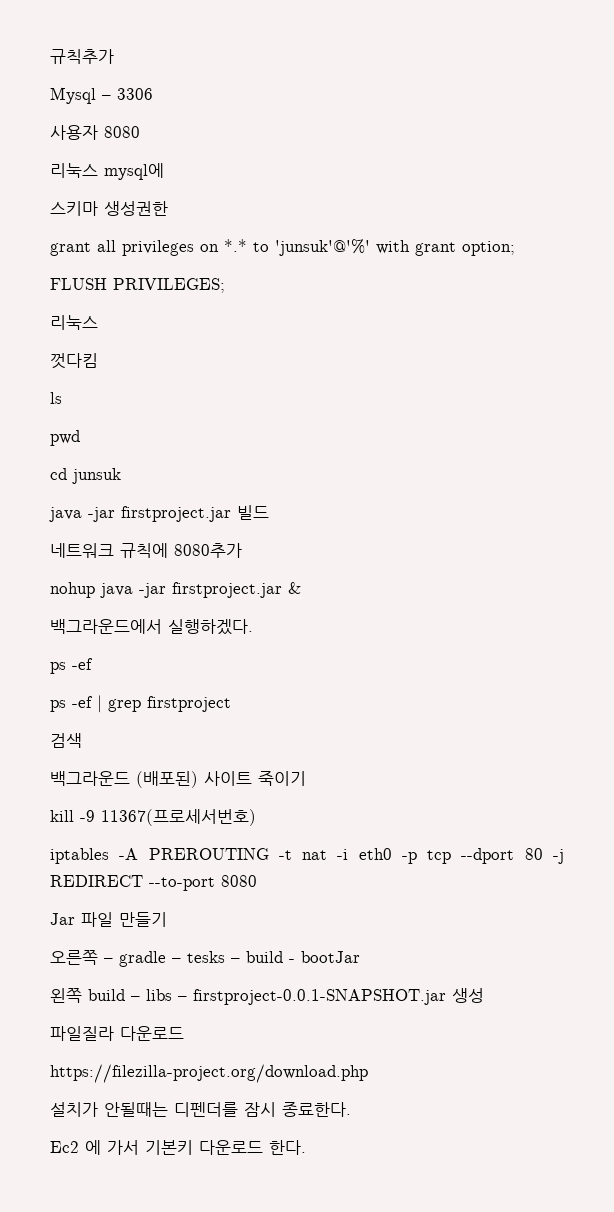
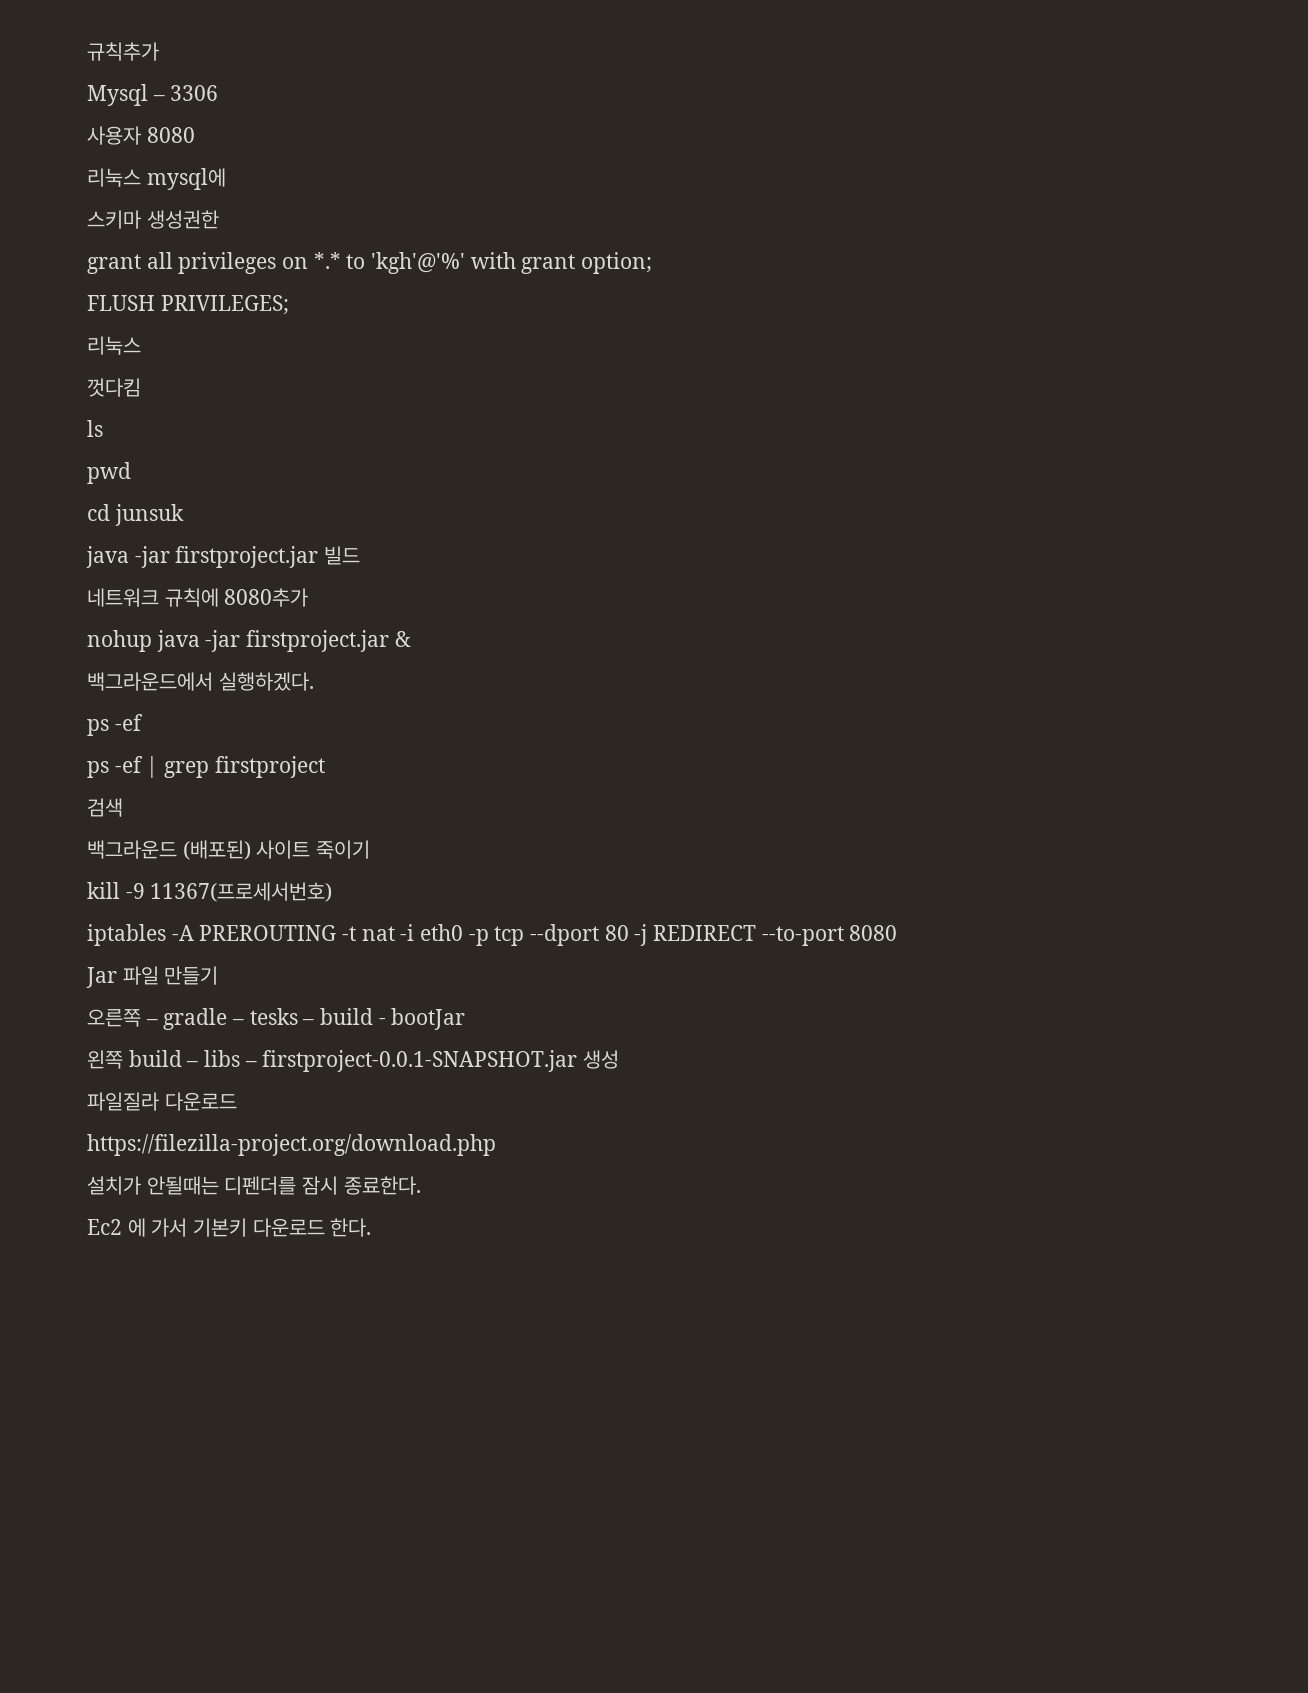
[275,239,370,256] 'junsuk'@'%' -> [371,252,466,274] 'kgh'@'%'

